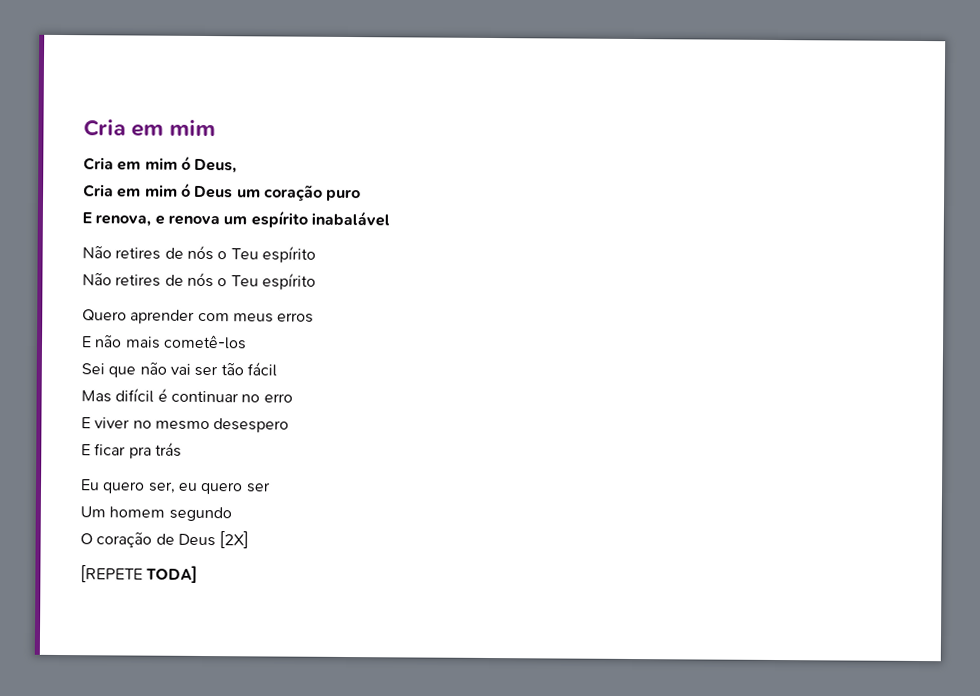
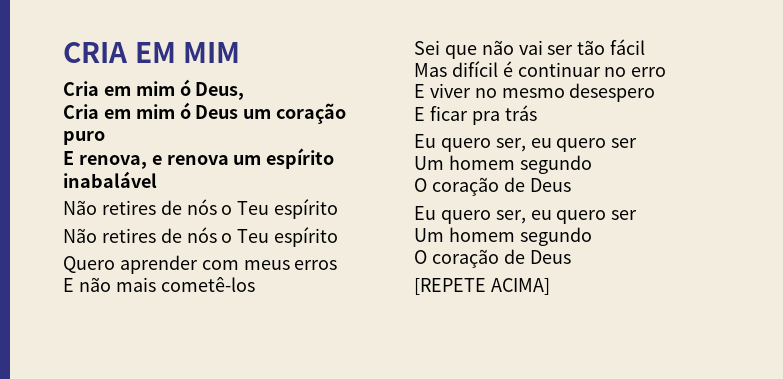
[83,119,217,137] Cria em mim -> [63,42,241,63] CRIA EM MIM
[219,531,250,549] [2X] -> [414,206,638,224] [414,227,592,246] [414,249,571,268] // Eu quero ser, eu quero ser // Um homem segundo // O coração de Deus
[146,565,199,583] TODA] -> [490,278,550,295] ACIMA]

